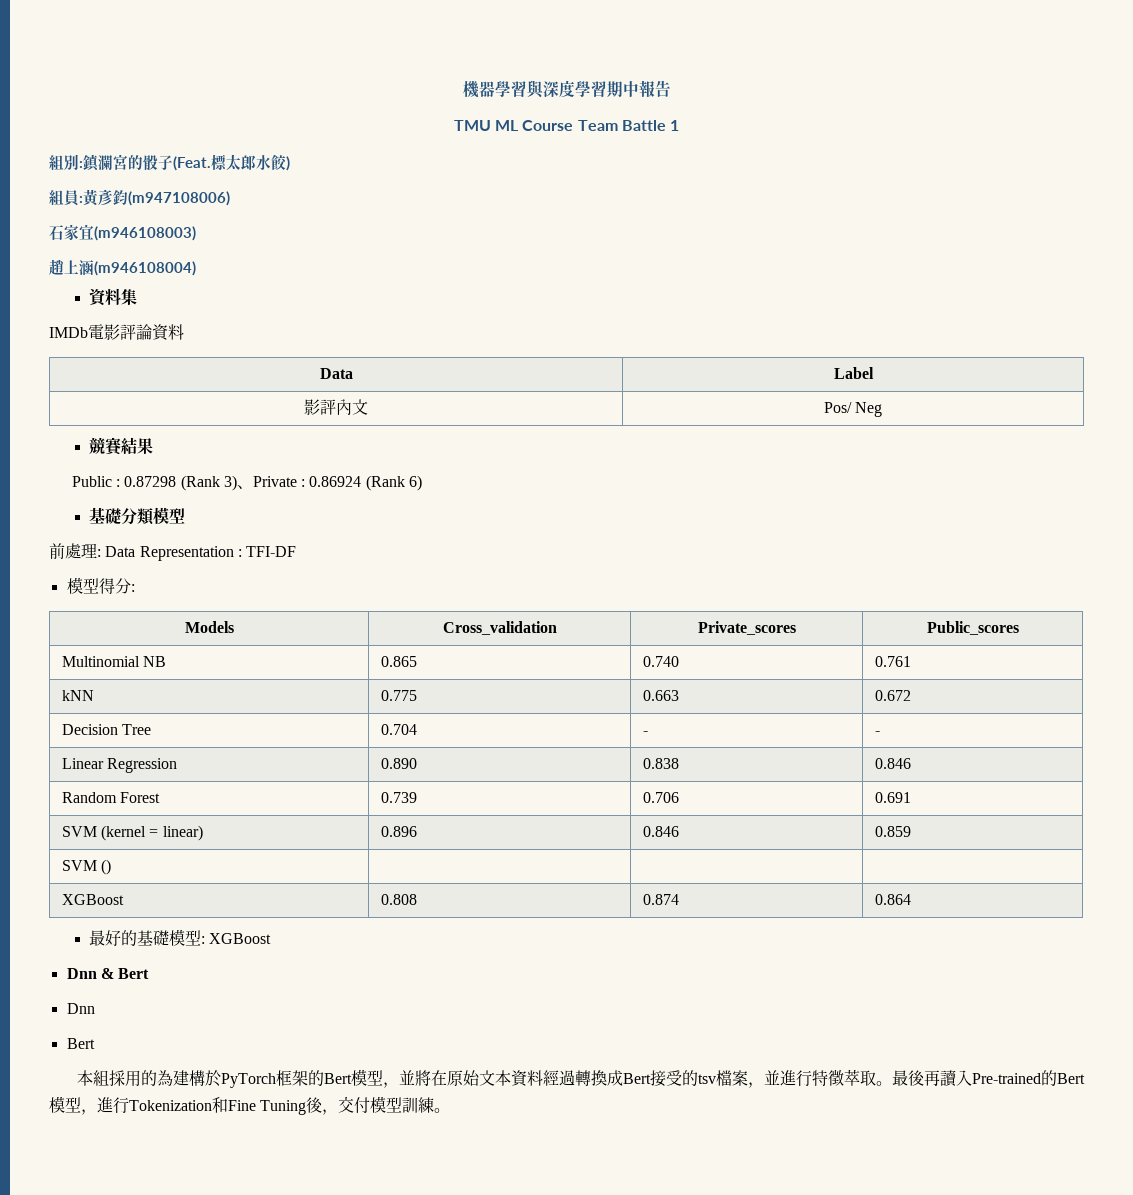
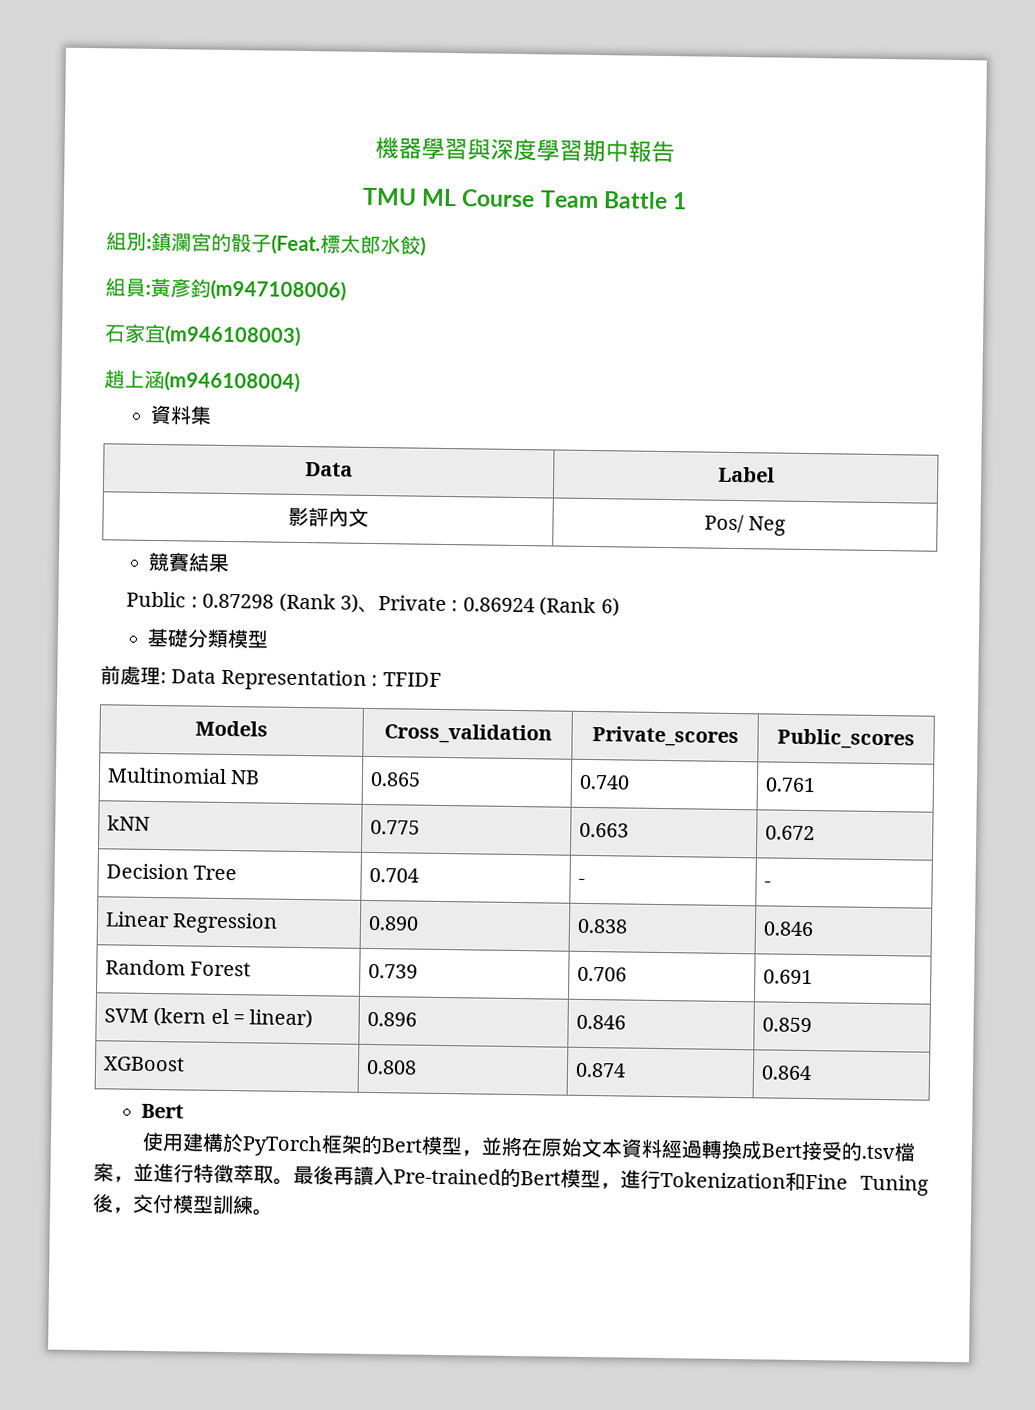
[49,324,184,341] // IMDb電影評論資料 -> (213, 415) none
[246,546,297,557] [66,577,135,594] TFI-DF // 模型得分: -> [382,672,442,687] TFIDF
[100,825,146,841] (kernel -> [153,1007,229,1027] (kern el
[61,859,111,875] // SVM () | | | -> (812, 1025) none
[89,929,272,946] [66,968,150,979] [66,1003,95,1014] [66,1038,95,1049] [76,1070,173,1087] 最好的基礎模型: XGBoost // Dnn & Bert // Dnn // Bert // 本組採用的為 -> [141,1103,185,1119] [142,1131,185,1152] Bert // 使用
[697,1074,716,1084] tsv -> [861,1144,896,1160] .tsv

